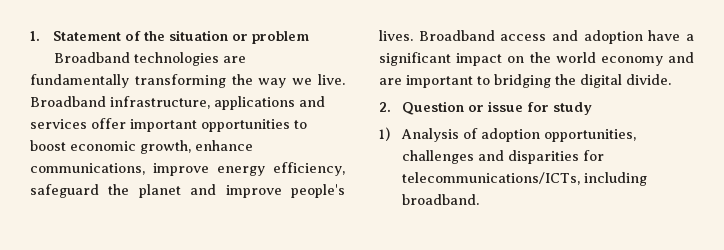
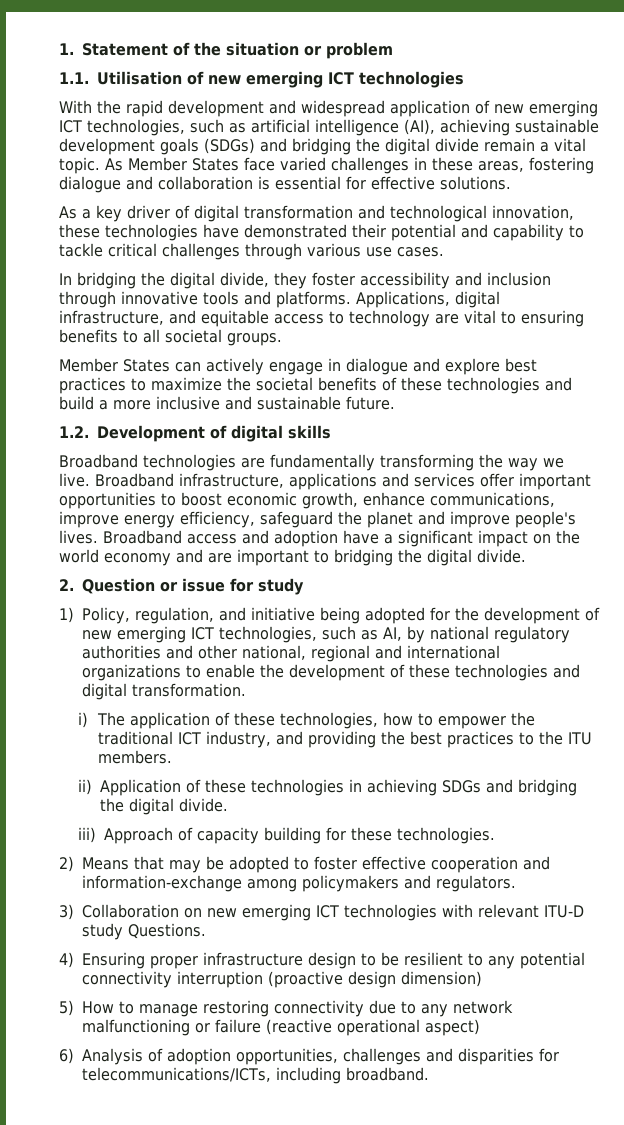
(310, 37) none -> [59,71,464,88] [59,100,598,117] [59,119,599,136] [59,138,586,155] [59,157,594,174] [59,176,511,193] [59,205,574,222] [59,224,584,241] [59,243,444,260] [59,272,551,289] [59,291,500,308] [59,310,584,327] [59,329,282,346] [59,358,537,375] [59,377,572,394] [59,396,395,410] [59,425,331,442] // 1.1. Utilisation of new emerging ICT technologies // With the rapid development and widespread application of new emerging ICT technologies, such as artificial intelligence (AI), achieving sustainable development goals (SDGs) and bridging the digital divide remain a vital topic. As Member States face varied challenges in these areas, fostering dialogue and collaboration is essential for effective solutions. // As a key driver of digital transformation and technological innovation, these technologies have demonstrated their potential and capability to tackle critical challenges through various use cases. // In bridging the digital divide, they foster accessibility and inclusion through innovative tools and platforms. Applications, digital infrastructure, and equitable access to technology are vital to ensuring benefits to all societal groups. // Member States can actively engage in dialogue and explore best practices to maximize the societal benefits of these technologies and build a more inclusive and sustainable future. // 1.2. Development of digital skills
(390, 134) none -> [82,607,600,624] [82,626,570,643] [82,645,500,662] [82,664,580,681] [82,683,246,700] [78,712,535,729] [97,731,592,748] [97,750,172,764] [78,779,578,796] [100,798,229,815] [78,827,496,844] [59,856,550,873] [82,875,516,892] [59,904,584,921] [82,923,206,940] [59,952,585,969] [82,971,482,988] [59,1000,513,1017] [82,1019,480,1036] [59,1048,74,1064] Policy, regulation, and initiative being adopted for the development of new emerging ICT technologies, such as AI, by national regulatory authorities and other national, regional and international organizations to enable the development of these technologies and digital transformation. // i) The application of these technologies, how to empower the traditional ICT industry, and providing the best practices to the ITU members. // ii) Application of these technologies in achieving SDGs and bridging the digital divide. // iii) Approach of capacity building for these technologies. // 2) Means that may be adopted to foster effective cooperation and information-exchange among policymakers and regulators. // 3) Collaboration on new emerging ICT technologies with relevant ITU-D study Questions. // 4) Ensuring proper infrastructure design to be resilient to any potential connectivity interruption (proactive design dimension) // 5) How to manage restoring connectivity due to any network malfunctioning or failure (reactive operational aspect) // 6)

